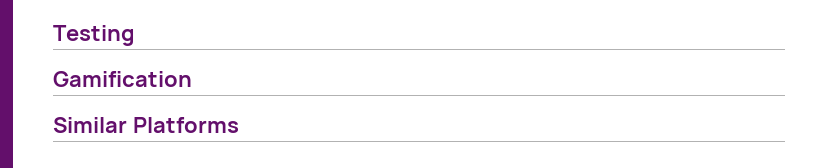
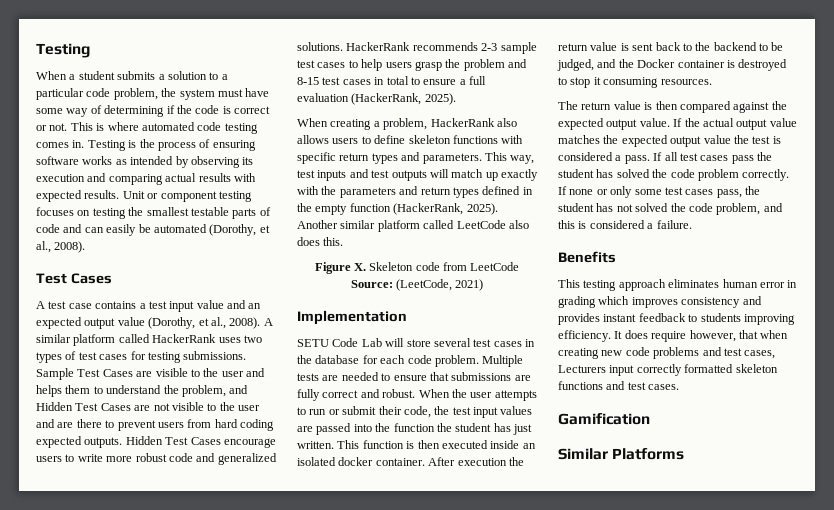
[53,25,135,46] Testing -> [36,43,90,58] [36,71,228,80] [36,88,270,100] [36,105,270,117] [36,122,258,134] [36,139,256,151] [36,156,254,168] [36,173,256,185] [36,190,252,202] [36,207,271,219] [36,224,270,236] [36,241,86,253] [36,273,112,284] [36,300,262,312] [36,317,273,329] [36,334,262,346] [36,351,247,363] [36,368,265,380] [36,385,249,397] [36,402,260,411] [36,419,274,431] [36,436,276,448] [36,453,277,465] [297,42,537,54] [297,59,527,71] [297,76,486,85] [297,93,456,105] [297,118,517,130] [297,135,524,144] [297,152,535,164] [297,169,538,181] [297,186,533,198] [297,203,498,215] [297,220,529,232] [297,237,344,246] [314,262,520,274] [350,279,484,291] [297,310,407,325] [297,338,535,347] [297,355,524,367] [297,372,531,381] [297,389,537,401] [297,406,533,418] [297,423,532,435] [297,440,536,449] [297,457,524,466] [558,42,784,51] [557,59,788,71] [558,77,712,88] [558,101,787,113] [558,118,797,130] [558,135,781,147] [558,152,772,164] [558,169,790,181] [558,186,760,198] [558,203,783,215] [558,220,692,229] [558,251,616,263] [558,279,798,291] [558,296,762,308] [558,313,795,325] [558,330,789,342] [558,347,776,359] [558,364,778,376] [558,381,680,390] Testing // When a student submits a solution to a particular code problem, the system must have some way of determining if the code is correct or not. This is where automated code testing comes in. Testing is the process of ensuring software works as intended by observing its execution and comparing actual results with expected results. Unit or component testing focuses on testing the smallest testable parts of code and can easily be automated (Dorothy, et al., 2008). // Test Cases // A test case contains a test input value and an expected output value (Dorothy, et al., 2008). A similar platform called HackerRank uses two types of test cases for testing submissions. Sample Test Cases are visible to the user and helps them to understand the problem, and Hidden Test Cases are not visible to the user and are there to prevent users from hard coding expected outputs. Hidden Test Cases encourage users to write more robust code and generalized solutions. HackerRank recommends 2-3 sample test cases to help users grasp the problem and 8-15 test cases in total to ensure a full evaluation (HackerRank, 2025). // When creating a problem, HackerRank also allows users to define skeleton functions with specific return types and parameters. This way, test inputs and test outputs will match up exactly with the parameters and return types defined in the empty function (HackerRank, 2025). Another similar platform called LeetCode also does this. // Figure X. Skeleton code from LeetCode Source: (LeetCode, 2021) // Implementation // SETU Code Lab will store several test cases in the database for each code problem. Multiple tests are needed to ensure that submissions are fully correct and robust. When the user attempts to run or submit their code, the test input values are passed into the function the student has just written. This function is then executed inside an isolated docker container. After execution the return value is sent back to the backend to be judged, and the Docker container is destroyed to stop it consuming resources. // The return value is then compared against the expected output value. If the actual output value matches the expected output value the test is considered a pass. If all test cases pass the student has solved the code problem correctly. If none or only some test cases pass, the student has not solved the code problem, and this is considered a failure. // Benefits // This testing approach eliminates human error in grading which improves consistency and provides instant feedback to students improving efficiency. It does require however, that when creating new code problems and test cases, Lecturers input correctly formatted skeleton functions and test cases.

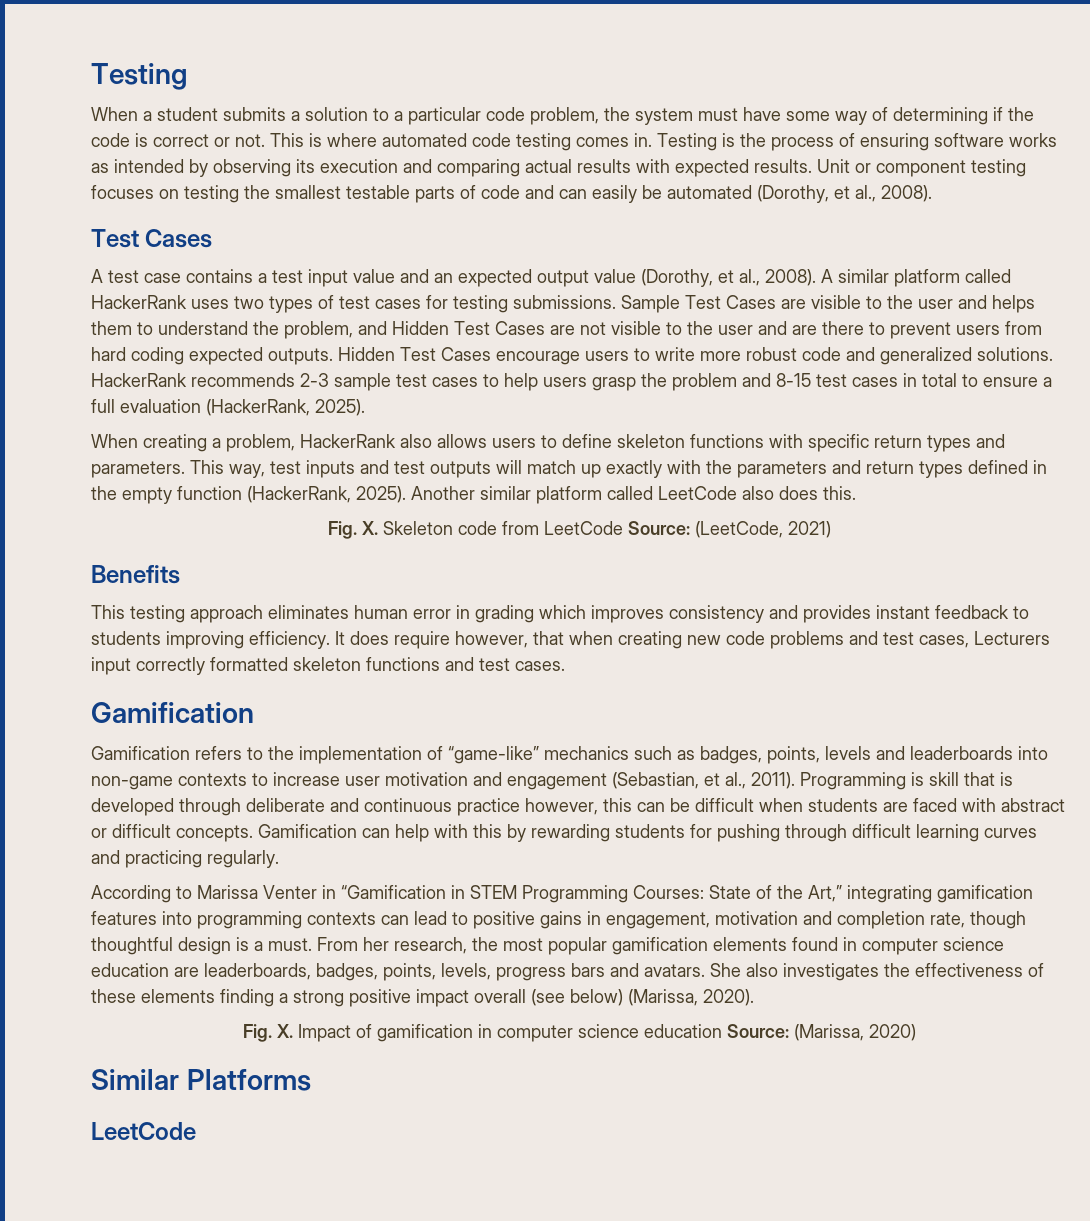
[314,262,351,274] Figure -> [328,521,357,539] Fig.
[297,310,407,325] [297,338,535,347] [297,355,524,367] [297,372,531,381] [297,389,537,401] [297,406,533,418] [297,423,532,435] [297,440,536,449] [297,457,524,466] [558,42,784,51] [557,59,788,71] [558,77,712,88] [558,101,787,113] [558,118,797,130] [558,135,781,147] [558,152,772,164] [558,169,790,181] [558,186,760,198] [558,203,783,215] [558,220,692,229] // Implementation // SETU Code Lab will store several test cases in the database for each code problem. Multiple tests are needed to ensure that submissions are fully correct and robust. When the user attempts to run or submit their code, the test input values are passed into the function the student has just written. This function is then executed inside an isolated docker container. After execution the return value is sent back to the backend to be judged, and the Docker container is destroyed to stop it consuming resources. // The return value is then compared against the expected output value. If the actual output value matches the expected output value the test is considered a pass. If all test cases pass the student has solved the code problem correctly. If none or only some test cases pass, the student has not solved the code problem, and this is considered a failure. -> (831, 529) none
(650, 419) none -> [91,746,1048,764] [91,772,1013,790] [91,798,1065,816] [91,824,1037,842] [91,850,279,868] [91,885,1033,903] [91,911,1026,929] [91,937,1004,955] [91,963,1044,981] [91,989,754,1007] [243,1024,916,1042] // Gamification refers to the implementation of “game-like” mechanics such as badges, points, levels and leaderboards into non-game contexts to increase user motivation and engagement (Sebastian, et al., 2011). Programming is skill that is developed through deliberate and continuous practice however, this can be difficult when students are faced with abstract or difficult concepts. Gamification can help with this by rewarding students for pushing through difficult learning curves and practicing regularly. // According to Marissa Venter in “Gamification in STEM Programming Courses: State of the Art,” integrating gamification features into programming contexts can lead to positive gains in engagement, motivation and completion rate, though thoughtful design is a must. From her research, the most popular gamification elements found in computer science education are leaderboards, badges, points, levels, progress bars and avatars. She also investigates the effectiveness of these elements finding a strong positive impact overall (see below) (Marissa, 2020). // Fig. X. Impact of gamification in computer science education Source: (Marissa, 2020)
(685, 454) none -> [91,1122,196,1140] // LeetCode

